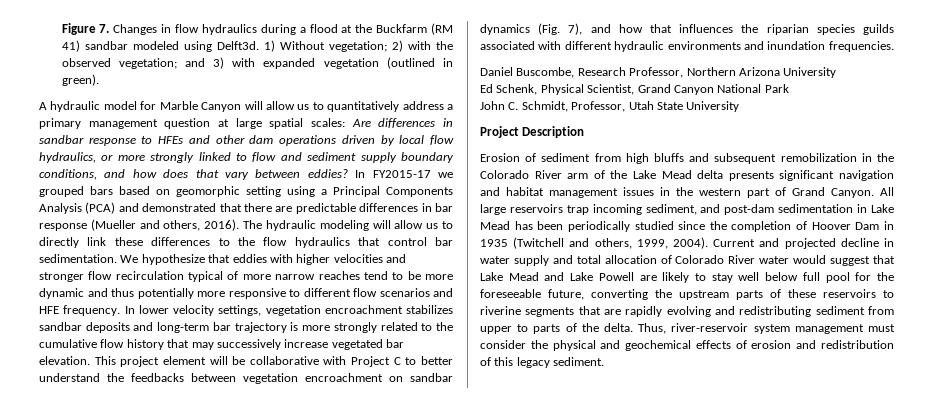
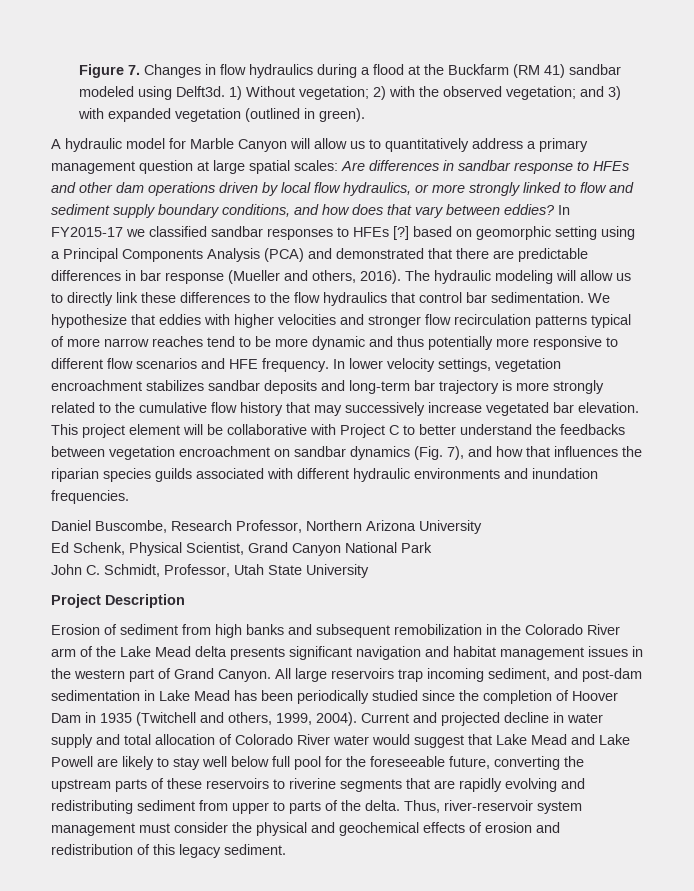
[39,186,113,197] grouped bars -> [149,226,409,240] classified sandbar responses to HFEs [?]
(184, 275) none -> [535,315,587,328] patterns
[654,153,684,162] bluffs -> [246,624,284,635] banks

